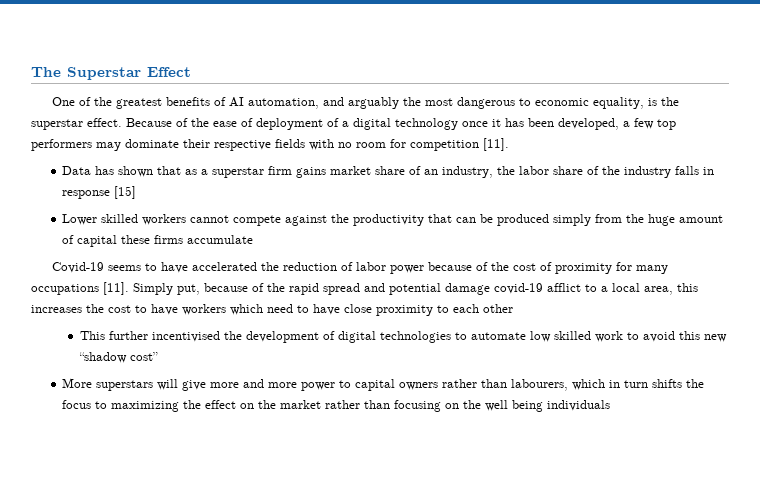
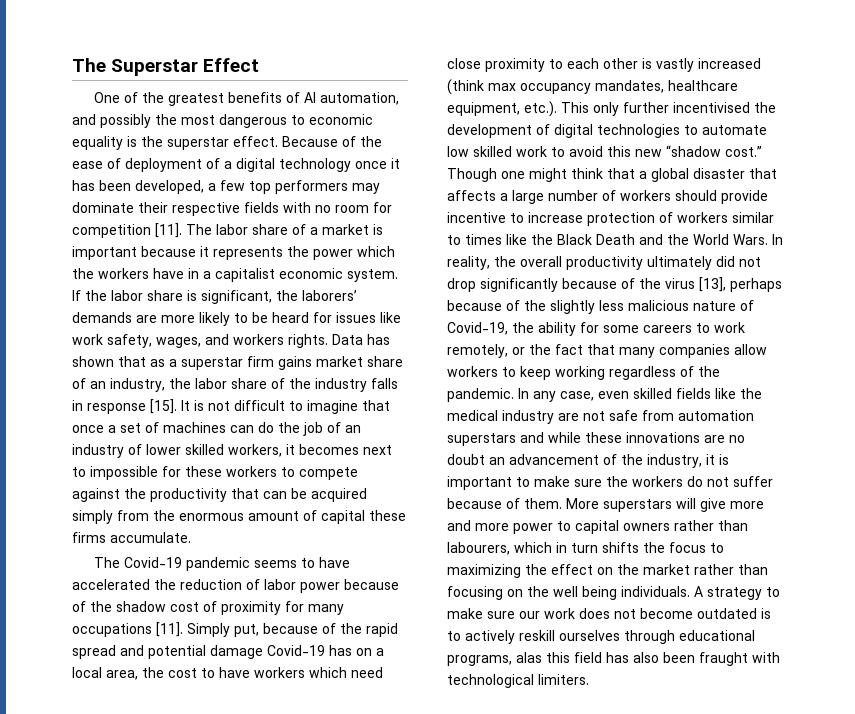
[348,97,400,109] arguably -> [100,114,151,128] possibly
[593,97,645,109] equality, -> [72,136,123,150] equality
(509, 144) // -> [186,224,383,235] [72,246,395,260] [72,268,398,282] [72,290,357,304] [72,312,401,326] [72,334,328,348] The labor share of a market is important because it represents the power which the workers have in a capitalist economic system. If the labor share is significant, the laborers’ demands are more likely to be heard for issues like work safety, wages, and workers rights.
[114,186,137,199] [62,214,230,225] [15] // Lower skilled workers cannot -> [150,399,390,414] [72,422,361,436] [72,444,392,458] [72,466,295,480] [15]. It is not difficult to imagine that once a set of machines can do the job of an industry of lower skilled workers, it becomes next to impossible for these workers to
[497,214,550,226] produced -> [311,488,367,502] acquired
[648,214,676,226] huge -> [179,513,244,521] enormous
[187,235,254,244] [52,262,105,273] accumulate // Covid-19 -> [110,532,191,543] [93,557,250,571] accumulate. // The Covid-19 pandemic
(510, 266) none -> [116,601,166,612] shadow
[494,283,597,294] covid-19 afflict to -> [267,645,372,656] Covid-19 has on
[677,283,698,292] [31,305,82,313] this increases -> (138, 675) none
[297,304,340,315] to have -> (383, 672) none
[79,331,105,340] // This -> [642,58,761,72] [447,79,738,95] [447,101,619,117] is vastly increased (think max occupancy mandates, healthcare equipment, etc.). This only
[129,352,158,361] cost” // -> [725,146,762,157] [447,168,777,182] [447,190,768,204] [447,212,774,226] [447,234,783,245] [447,256,761,270] [447,277,782,292] [447,300,754,314] [447,322,745,336] [447,344,767,358] [447,366,720,380] [447,388,762,402] [447,410,754,424] [447,432,745,446] [447,454,729,468] [447,476,773,490] [447,498,562,509] cost.” Though one might think that a global disaster that affects a large number of workers should provide incentive to increase protection of workers similar to times like the Black Death and the World Wars. In reality, the overall productivity ultimately did not drop significantly because of the virus [13], perhaps because of the slightly less malicious nature of Covid-19, the ability for some careers to work remotely, or the fact that many companies allow workers to keep working regardless of the pandemic. In any case, even skilled fields like the medical industry are not safe from automation superstars and while these innovations are no doubt an advancement of the industry, it is important to make sure the workers do not suffer because of them.
[547,400,611,411] individuals -> [621,586,780,600] [447,608,771,619] [447,630,755,644] [447,652,780,666] [447,674,589,688] individuals. A strategy to make sure our work does not become outdated is to actively reskill ourselves through educational programs, alas this field has also been fraught with technological limiters.

